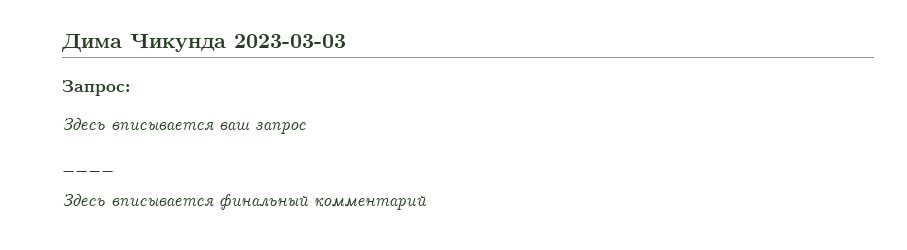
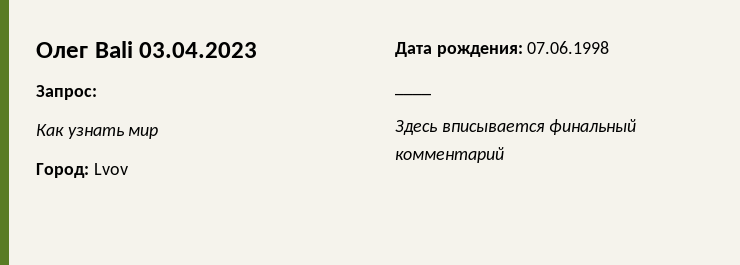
[61,33,346,52] [62,80,130,96] [62,118,306,135] Дима Чикунда 2023-03-03 // Запрос: // Здесь вписывается ваш запрос -> [36,41,258,58] [36,85,97,100] [36,124,159,139] [36,163,128,178] [395,41,610,57] Олег Bali 03.04.2023 // Запрос: // Как узнать мир // Город: Lvov // Дата рождения: 07.06.1998

